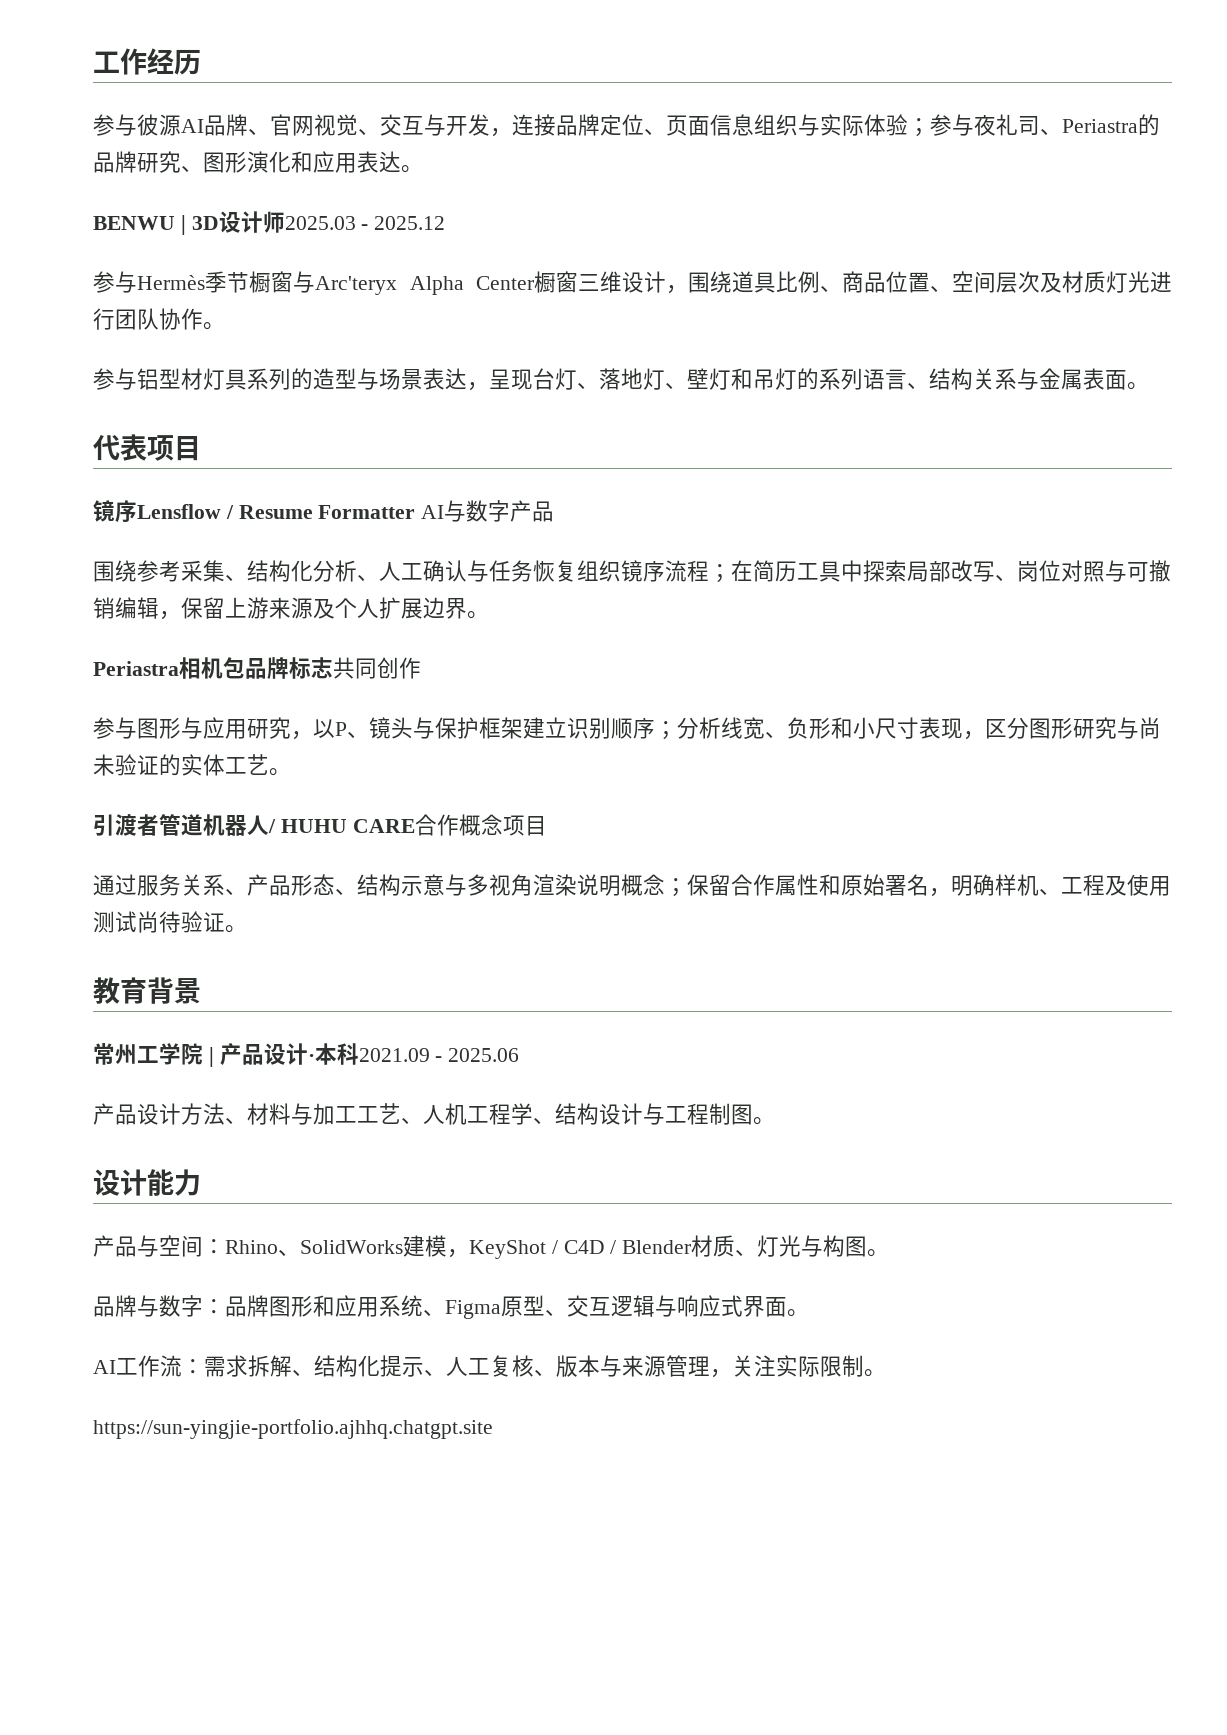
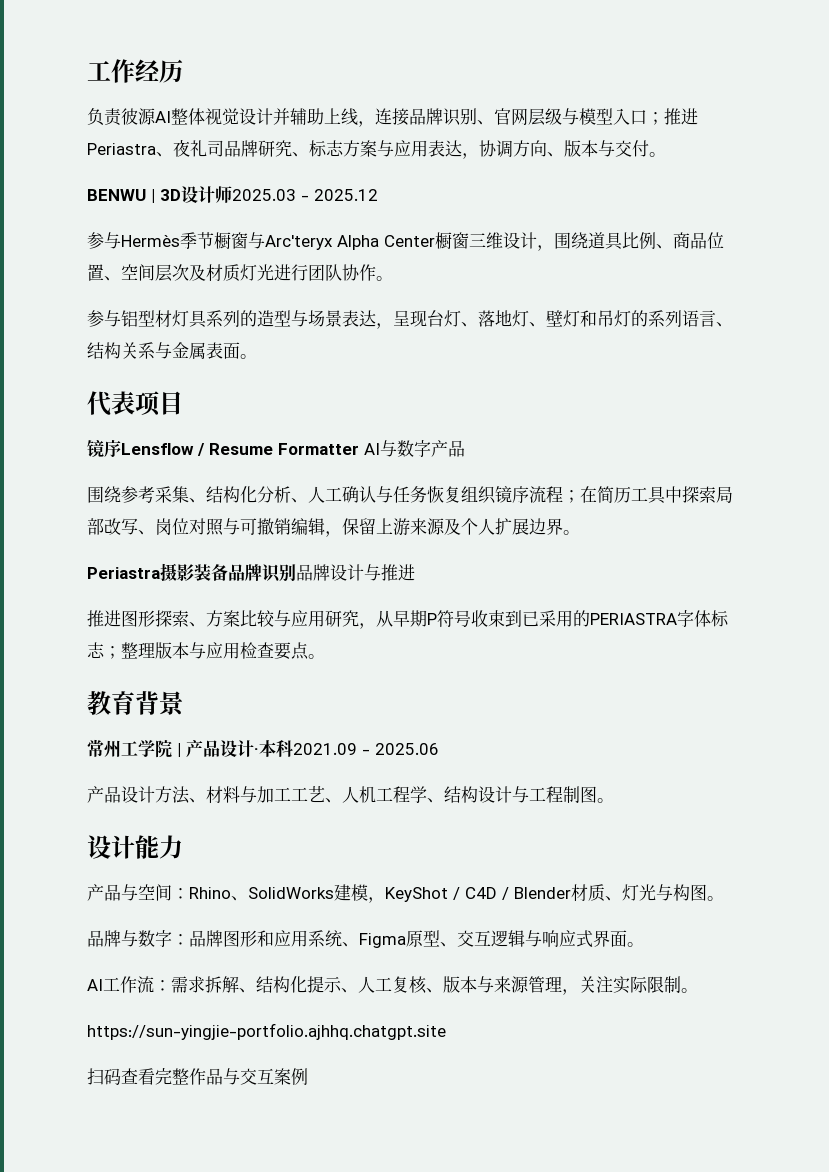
[93,114,137,136] 参与 -> [87,108,122,126] 负责
[204,114,1160,137] [93,151,401,173] 品牌、官网视觉、交互与开发，连接品牌定位、页面信息组织与实际体验；参与夜礼司、Periastra的品牌研究、图形演化和应用表达 -> [171,108,698,127] [87,140,649,159] 整体视觉设计并辅助上线，连接品牌识别、官网层级与模型入口；推进Periastra、夜礼司品牌研究、标志方案与应用表达，协调方向、版本与交付
[179,657,421,679] [93,717,1161,740] [93,754,291,776] [93,814,547,836] [93,874,1171,897] [93,911,225,933] 相机包品牌标志共同创作 // 参与图形与应用研究，以P、镜头与保护框架建立识别顺序；分析线宽、负形和小尺寸表现，区分图形研究与尚未验证的实体工艺。 // 引渡者管道机器人/ HUHU CARE合作概念项目 // 通过服务关系、产品形态、结构示意与多视角渲染说明概念；保留合作属性和原始署名，明确样机、工程及使用测试尚待验证 -> [160,563,415,583] [87,610,729,629] [87,642,309,660] 摄影装备品牌识别品牌设计与推进 // 推进图形探索、方案比较与应用研究，从早期P符号收束到已采用的PERIASTRA字体标志；整理版本与应用检查要点
(493, 1429) none -> [87,1068,308,1085] // 扫码查看完整作品与交互案例

